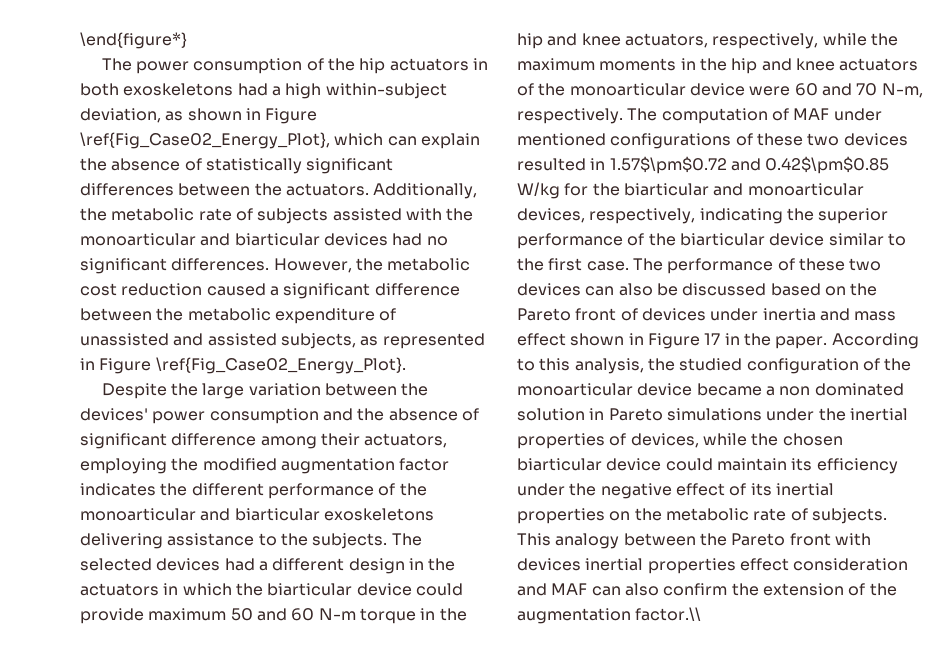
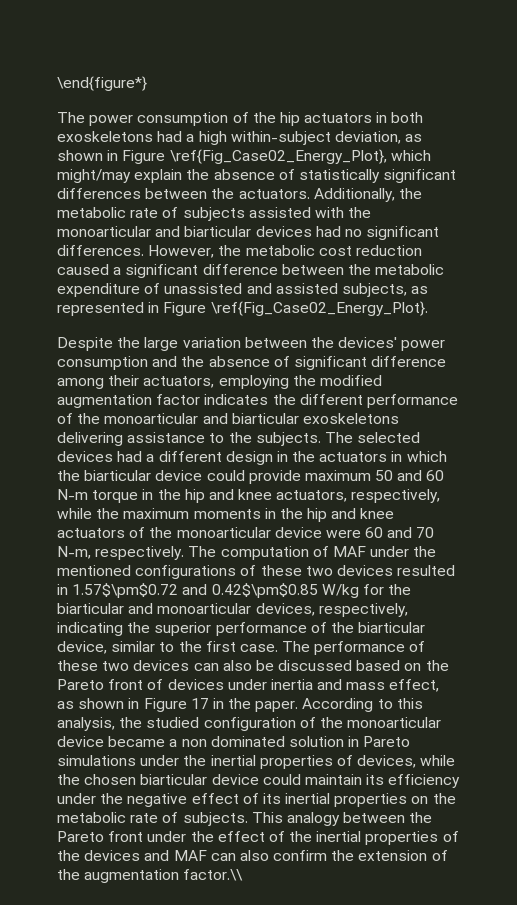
[387,136,417,146] can -> [57,169,131,183] might/may
(882, 114) none -> [413,546,437,557] the
[769,233,825,246] device -> [57,641,107,654] device,
[517,333,566,346] effect -> [389,679,440,692] [57,701,74,709] effect, as
[834,533,871,546] [517,558,909,574] with devices inertial properties effect consideration -> [147,831,459,845] [57,850,141,861] under the effect of the inertial properties of the devices

